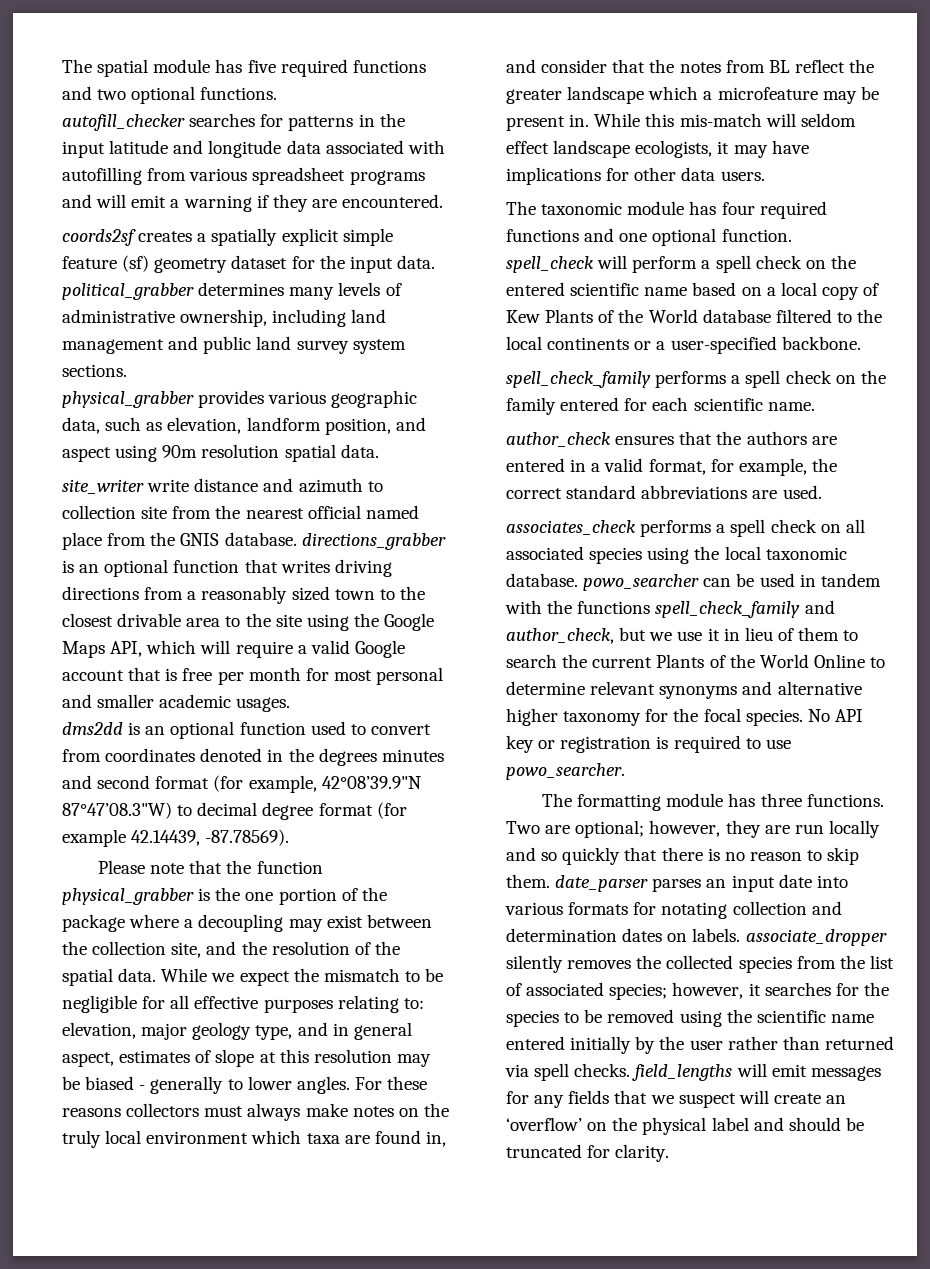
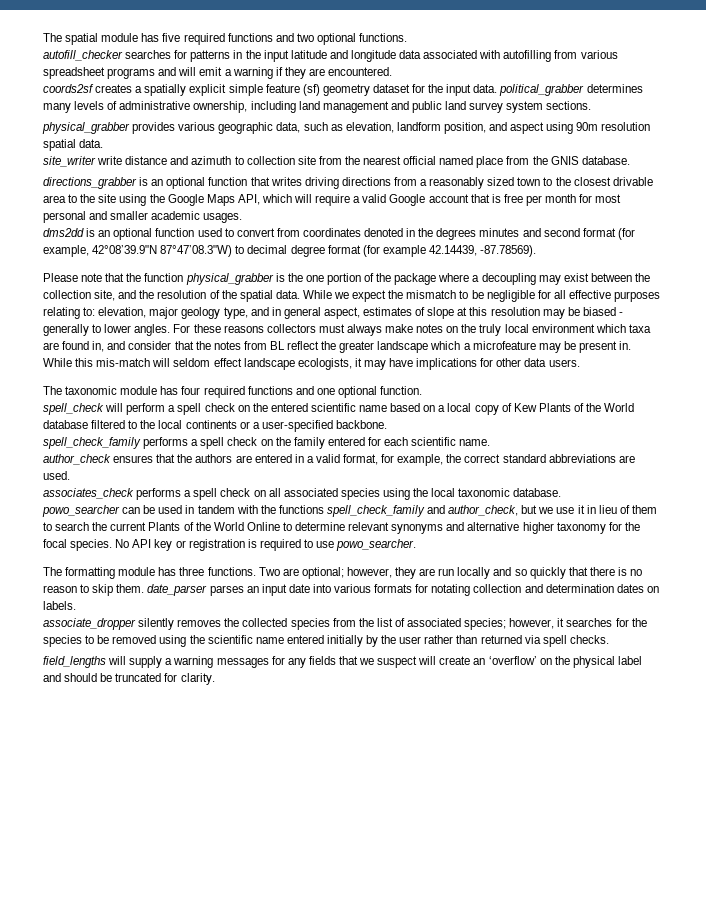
(297, 539) none -> (630, 160) //
(578, 580) none -> (562, 492) //
(741, 935) none -> (76, 605) //
(631, 1070) none -> (609, 639) //
[771,1064,807,1077] emit -> [129,656,214,668] supply a warning

